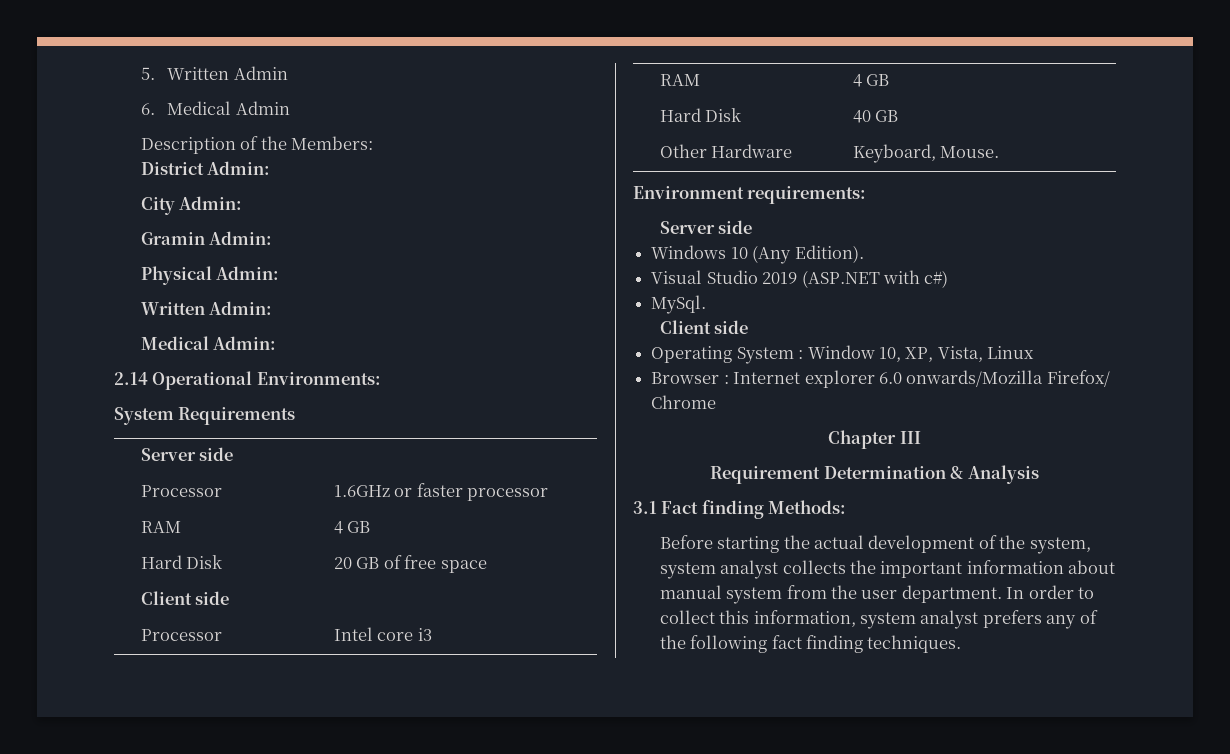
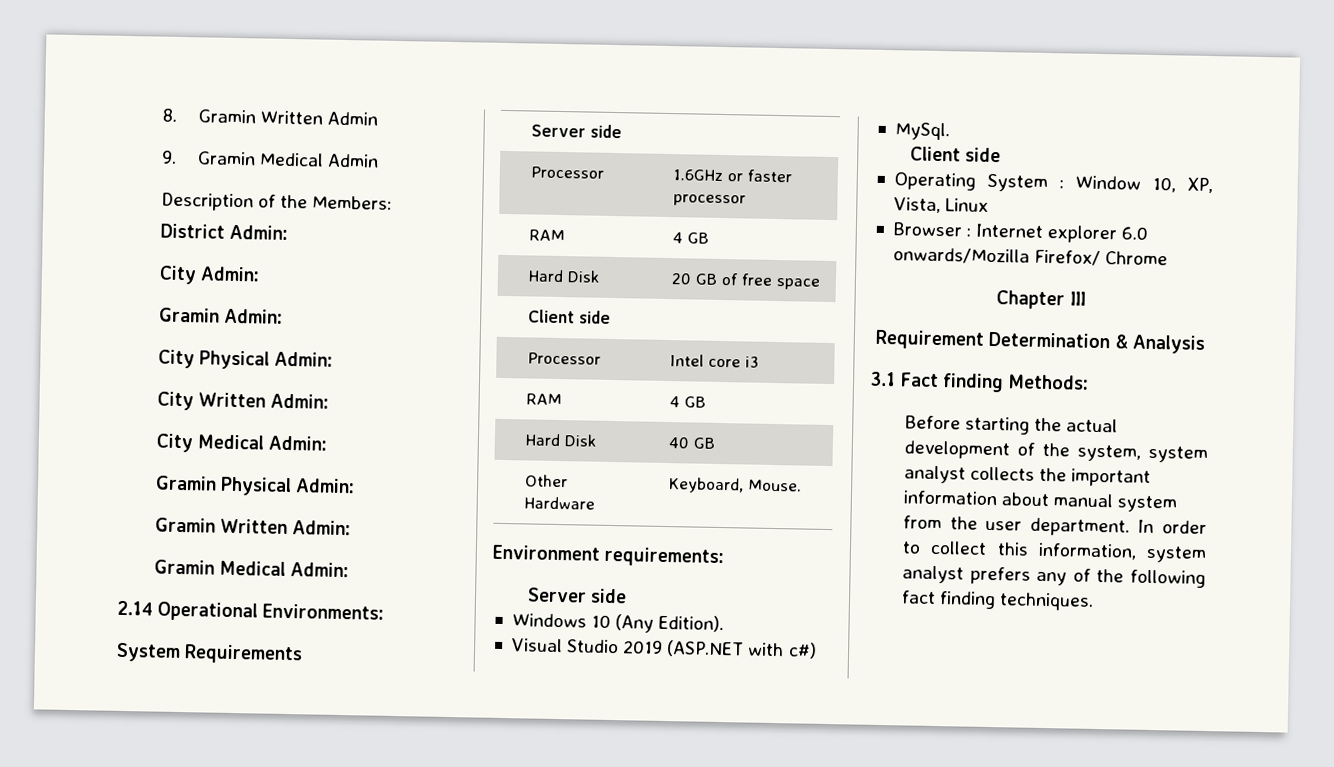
[140,67,155,80] 5. -> [162,108,257,124] 8. Gramin
[140,103,155,115] 6. -> [161,150,257,166] 9. Gramin
[140,266,280,285] [140,301,273,315] Physical Admin: // Written Admin: // -> [158,349,334,370] [157,391,330,411] [156,433,328,453] [155,475,356,497] [155,517,352,536] [154,559,216,575] City Physical Admin: // City Written Admin: // City Medical Admin: // Gramin Physical Admin: // Gramin Written Admin: // Gramin

